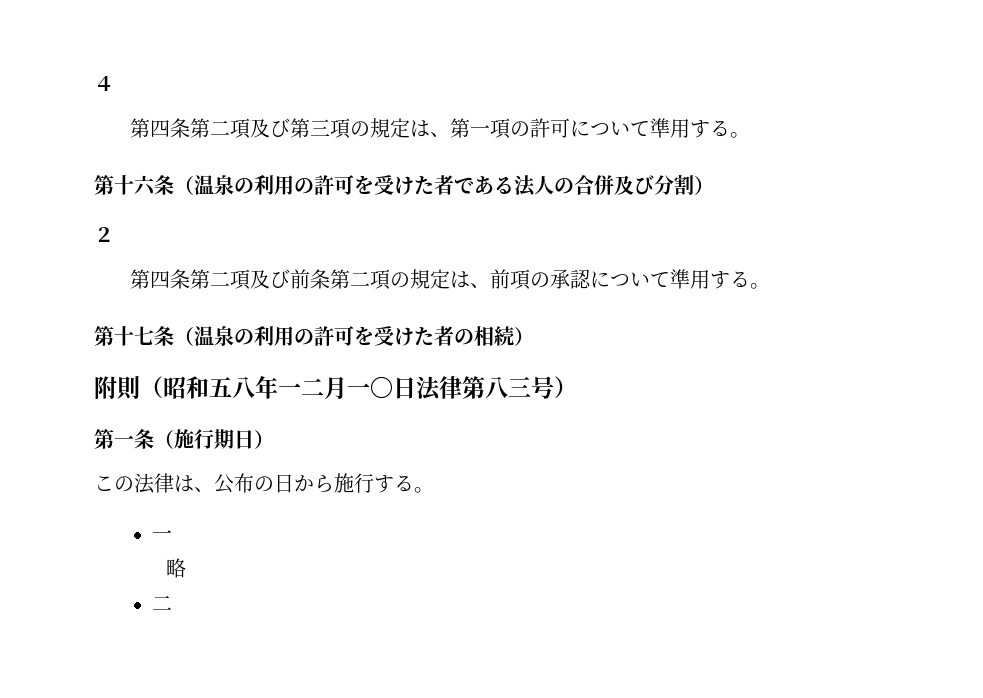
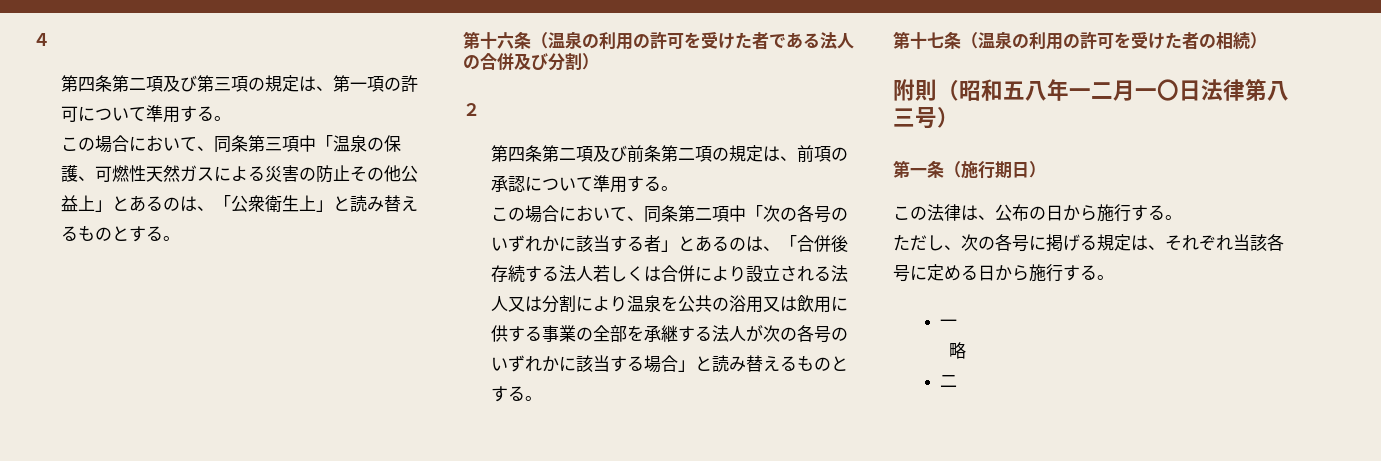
(751, 135) none -> [61,135,402,153] [61,165,419,183] [61,195,419,212] [61,225,181,242] // この場合において、同条第三項中「温泉の保護、可燃性天然ガスによる災害の防止その他公益上」とあるのは、「公衆衛生上」と読み替えるものとする。
(771, 286) none -> [491,205,849,223] [491,235,849,252] [491,265,849,282] [491,295,849,313] [491,325,849,343] [491,355,849,373] [491,386,543,402] // この場合において、同条第二項中「次の各号のいずれかに該当する者」とあるのは、「合併後存続する法人若しくは合併により設立される法人又は分割により温泉を公共の浴用又は飲用に供する事業の全部を承継する法人が次の各号のいずれかに該当する場合」と読み替えるものとする。
(434, 490) none -> [893,234,1284,252] [893,264,1114,282] // ただし、次の各号に掲げる規定は、それぞれ当該各号に定める日から施行する。

